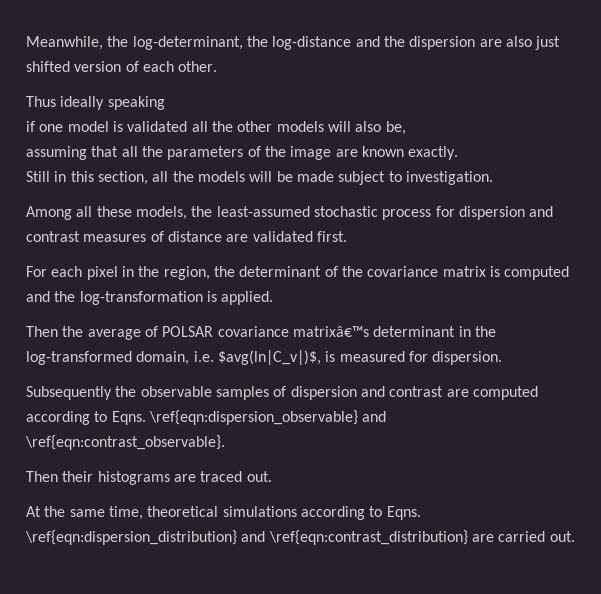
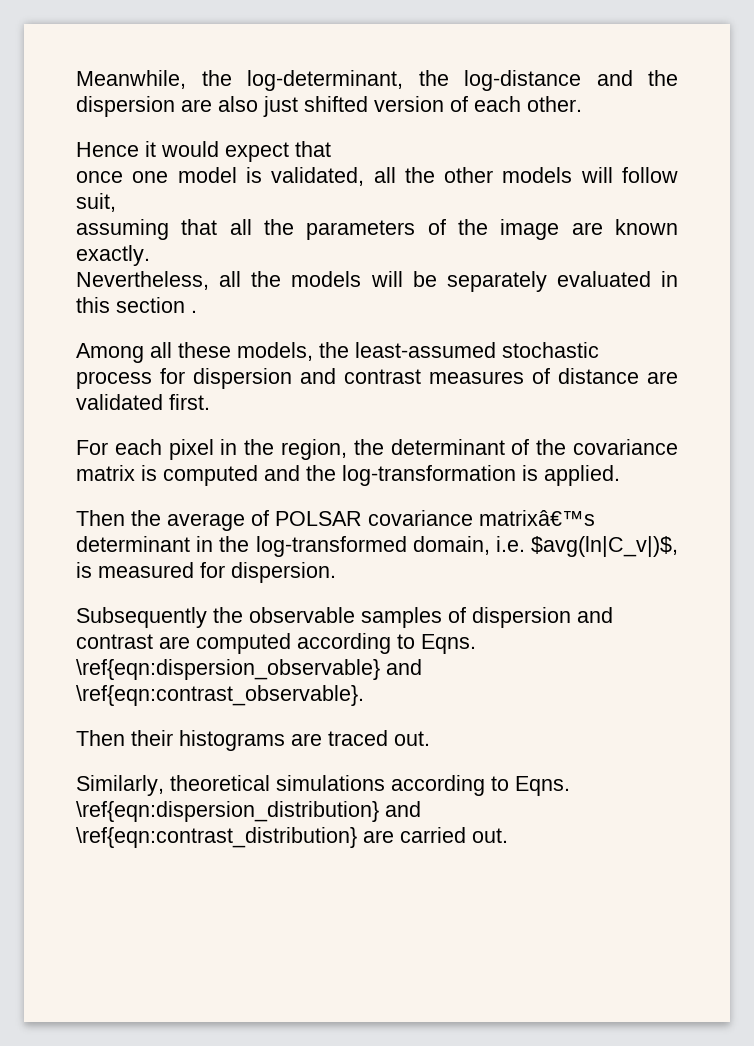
[26,96,165,110] [26,121,35,132] Thus ideally speaking // if -> [76,141,331,162] [76,171,123,183] Hence it would expect that // once
[127,121,188,132] validated -> [271,167,365,186] validated,
[355,121,406,135] also be, -> [622,167,678,183] [76,193,116,212] follow suit,
[26,171,148,185] Still in this section, -> [76,271,209,290] Nevertheless,
[296,171,493,185] made subject to investigation. -> [446,271,678,292] [76,297,197,313] separately evaluated in this section .
[26,506,143,520] At the same time, -> [76,775,164,796] Similarly,

